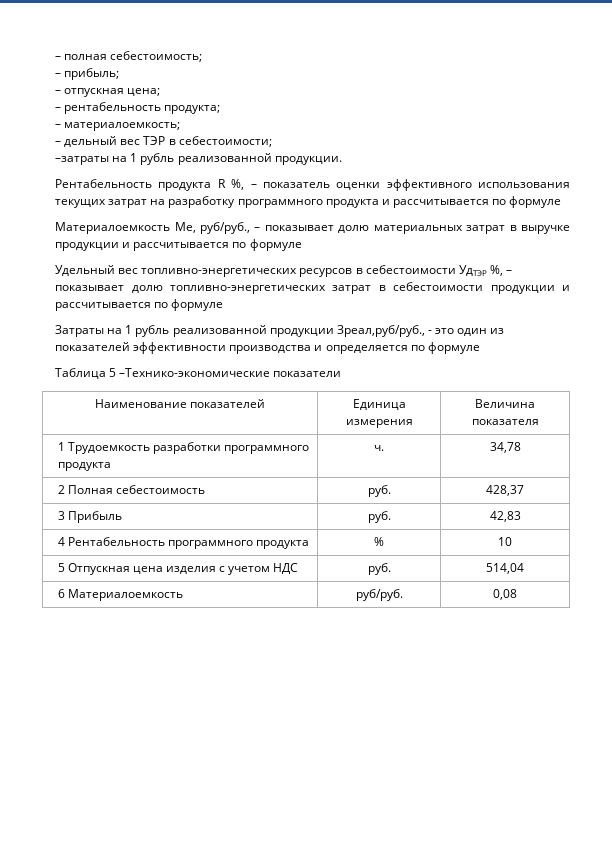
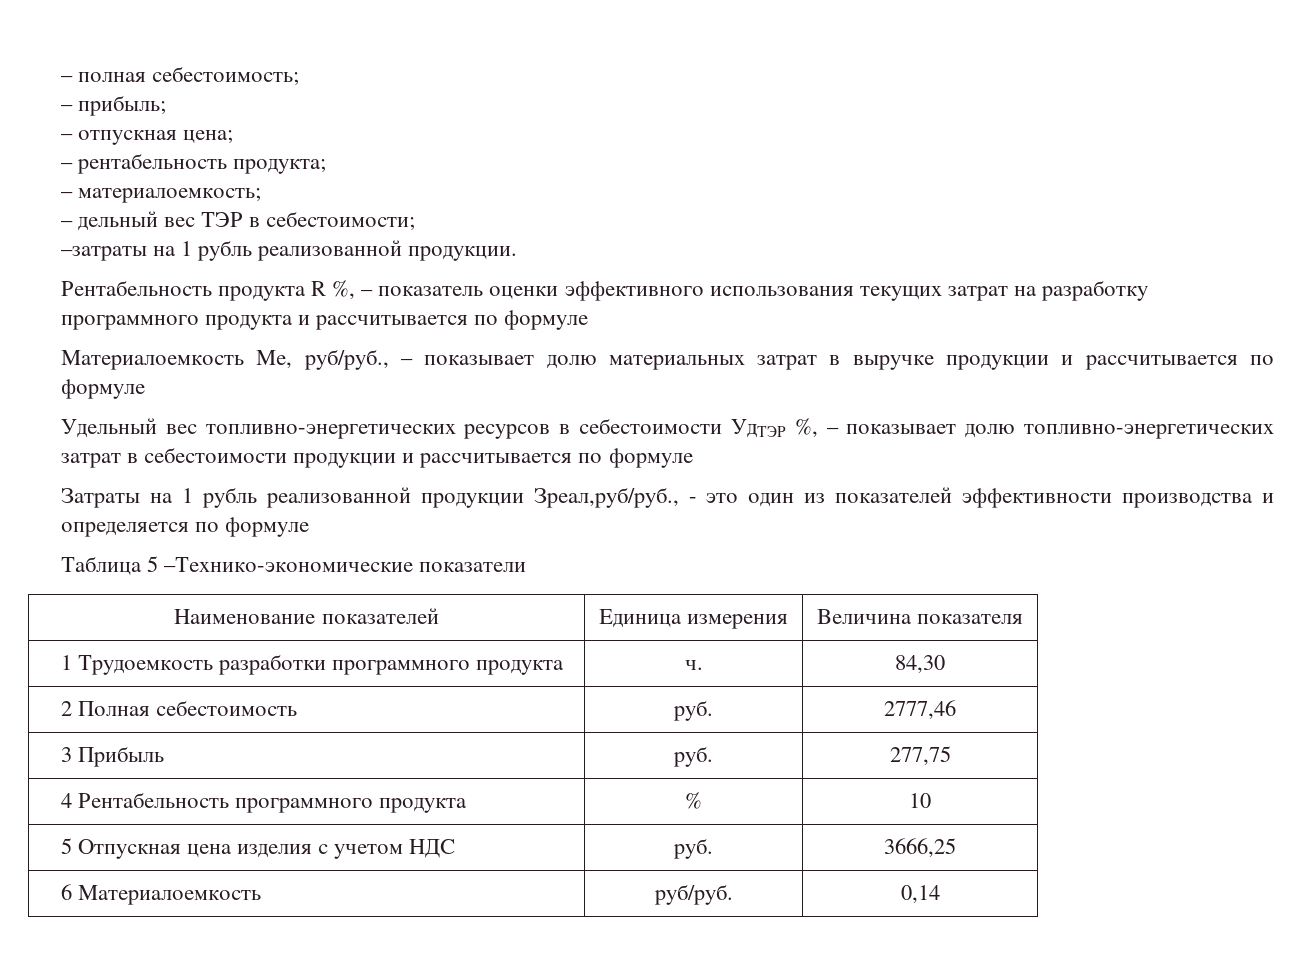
[489,442,521,453] 34,78 -> [894,655,945,674] 84,30
[486,485,524,496] 428,37 -> [883,700,956,720] 2777,46
[489,511,521,522] 42,83 -> [889,746,951,766] 277,75
[486,563,524,574] 514,04 -> [883,838,956,858] 3666,25
[493,589,517,600] 0,08 -> [900,885,940,904] 0,14

